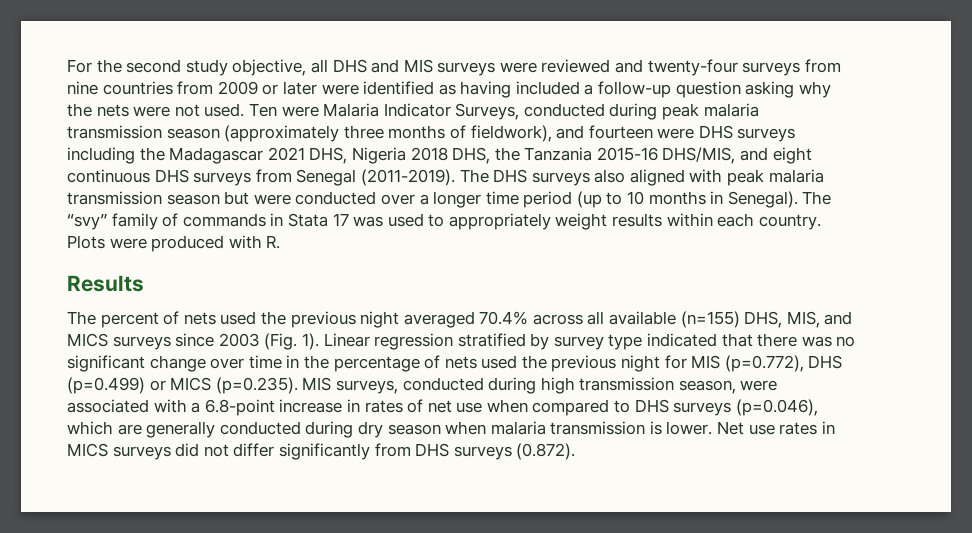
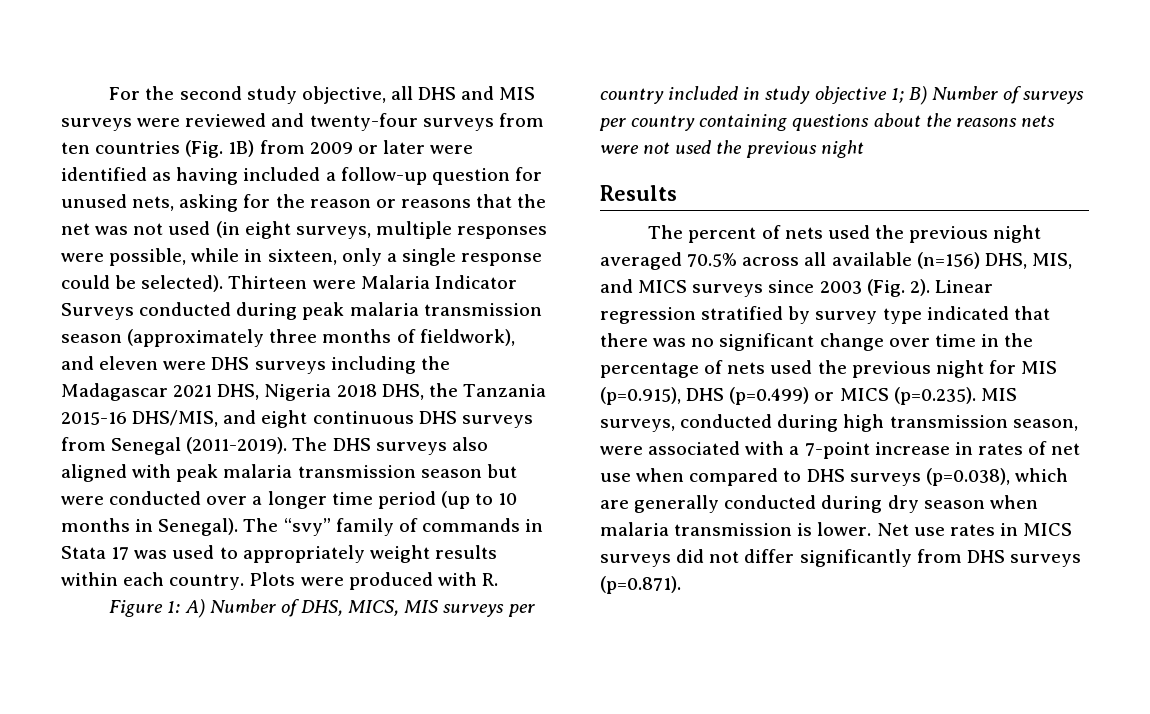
[67,81,173,95] nine countries -> [61,140,255,158] ten countries (Fig. 1B)
[745,81,831,98] [67,103,277,117] asking why the nets were not used. Ten -> [514,167,542,181] [61,194,547,212] [61,221,548,239] [61,248,543,266] [61,275,308,292] for unused nets, asking for the reason or reasons that the net was not used (in eight surveys, multiple responses were possible, while in sixteen, only a single response could be selected). Thirteen
[455,103,520,120] Surveys, -> [61,303,134,320] Surveys
[588,125,653,139] fourteen -> [99,356,159,370] eleven
(281, 242) none -> [109,599,535,618] [600,86,1085,105] [599,113,1055,131] [600,140,864,158] // Figure 1: A) Number of DHS, MICS, MIS surveys per country included in study objective 1; B) Number of surveys per country containing questions about the reasons nets were not used the previous night
[479,311,529,325] 70.4% -> [687,253,738,267] 70.5%
[680,311,740,328] (n=155) -> [916,252,980,269] (n=156)
[301,333,319,350] 1). -> [909,279,930,296] 2).
[724,355,804,372] (p=0.772), -> [600,387,681,405] (p=0.915),
[204,399,275,416] 6.8-point -> [804,442,870,459] 7-point
[735,399,818,416] (p=0.046), -> [925,468,1010,486] (p=0.038),
[516,443,576,460] (0.872). -> [600,576,681,594] (p=0.871).

